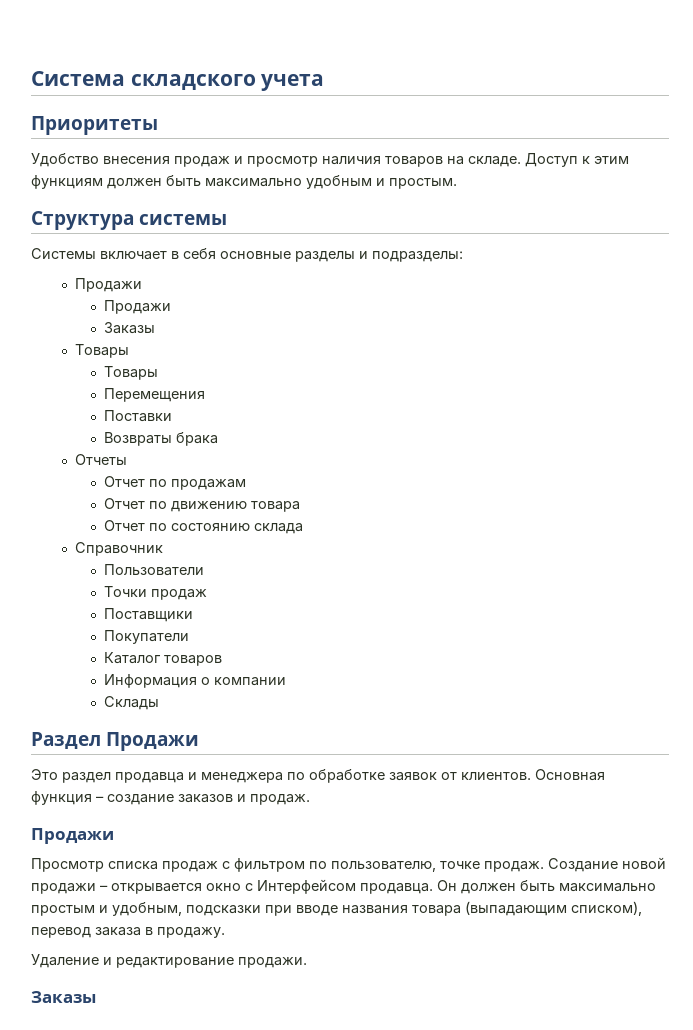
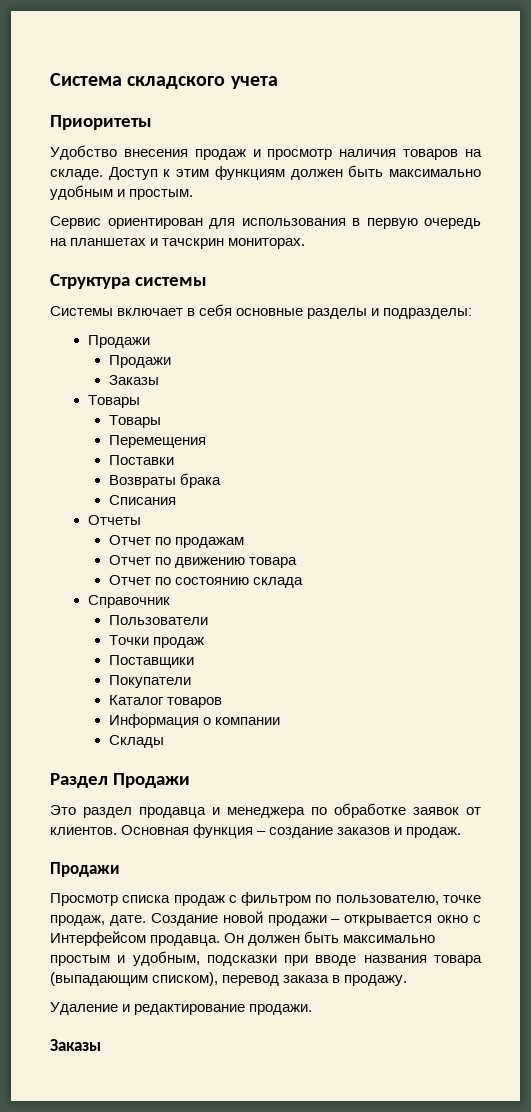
(457, 183) none -> [50,216,481,229] [50,238,306,249] // Сервис ориентирован для использования в первую очередь на планшетах и тачскрин мониторах.
(218, 439) none -> [108,495,176,505] // Списания
[484,861,544,872] продаж. -> [50,915,146,926] продаж, дате.

